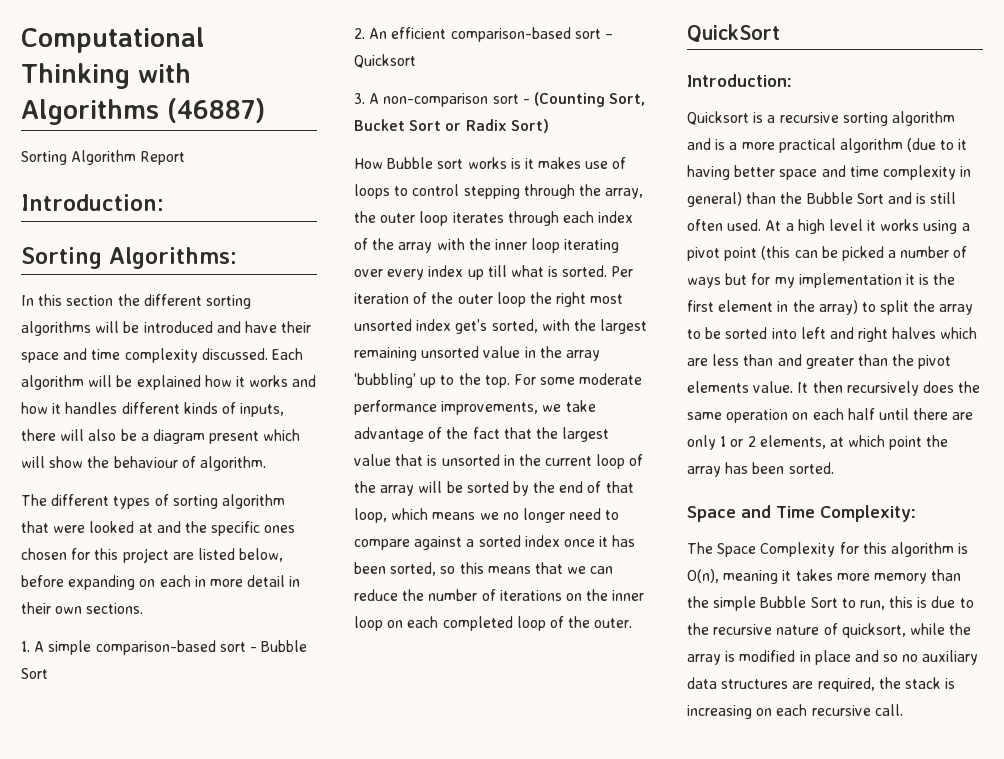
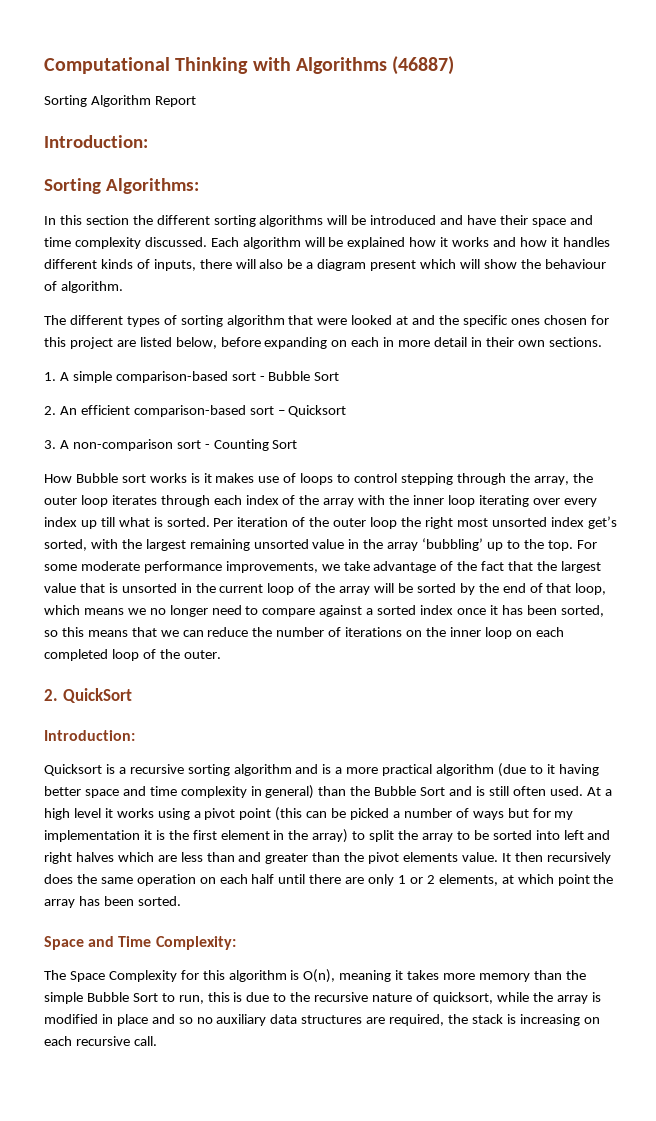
[533,92,646,107] [354,119,549,133] (Counting Sort, Bucket Sort or Radix Sort) -> [213,439,298,451] Counting Sort
(633, 623) none -> [44,689,58,701] 2.

